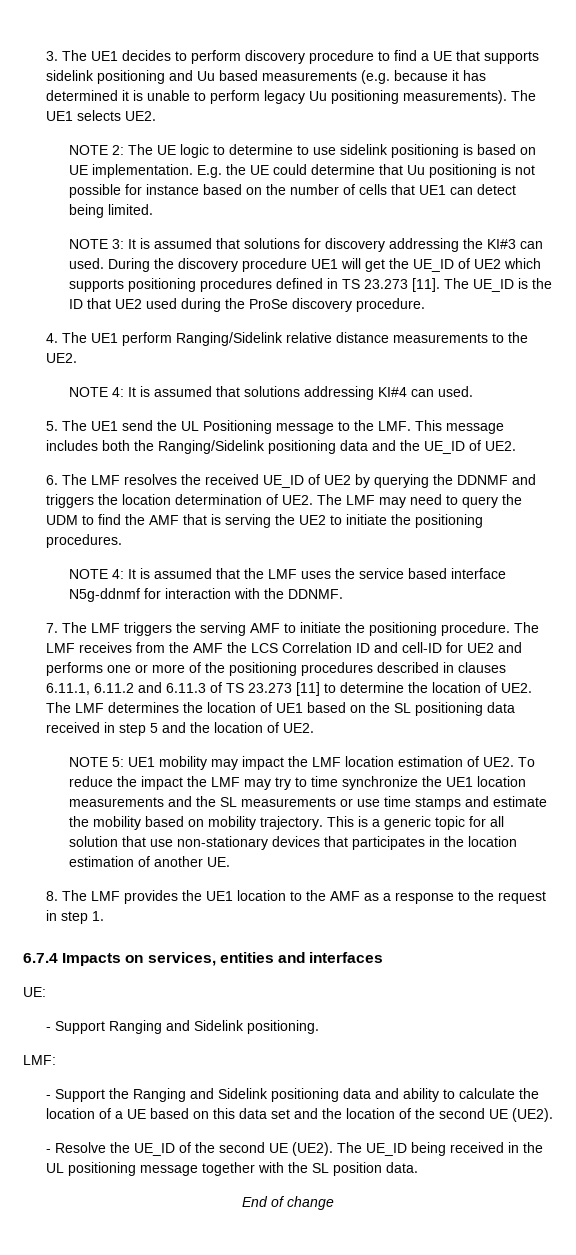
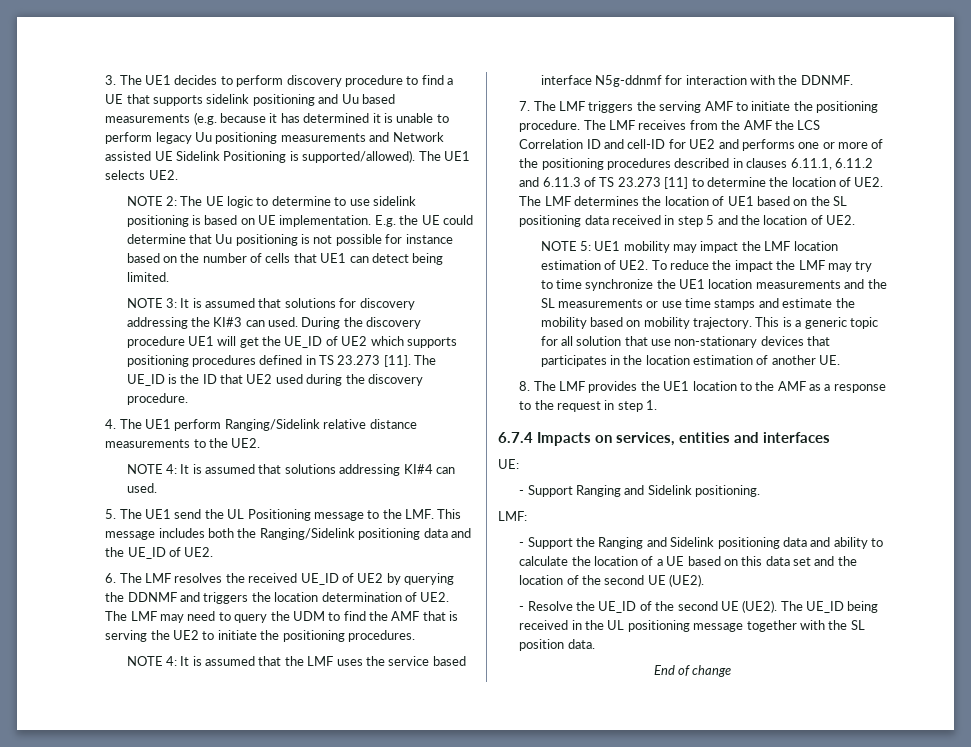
[402,90,507,104] measurements). -> [280,132,444,142] [105,150,416,163] measurements and Network assisted UE Sidelink Positioning is supported/allowed).
[248,299,288,309] ProSe -> (365, 379) none

